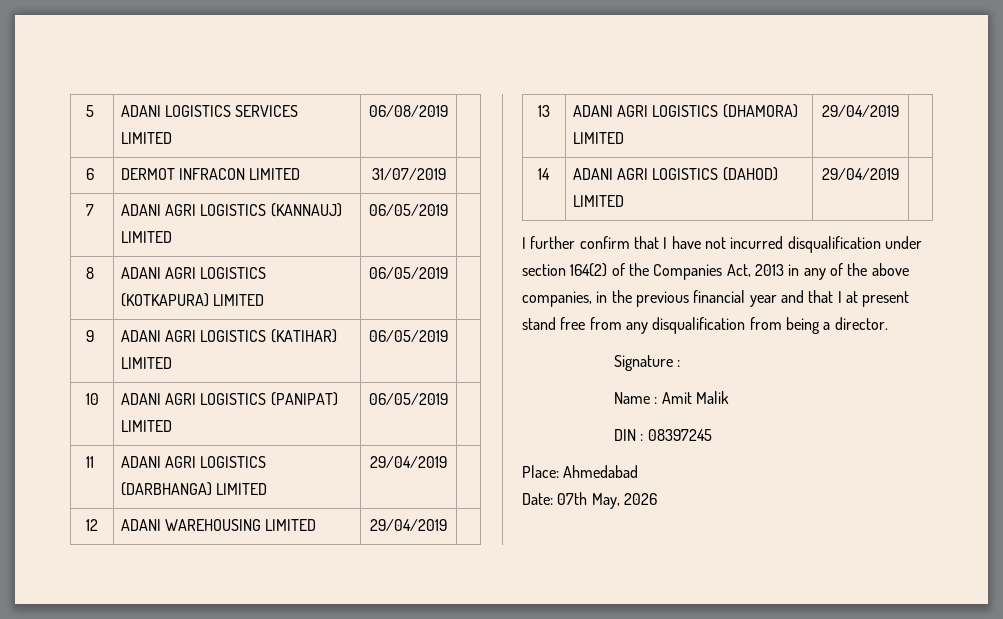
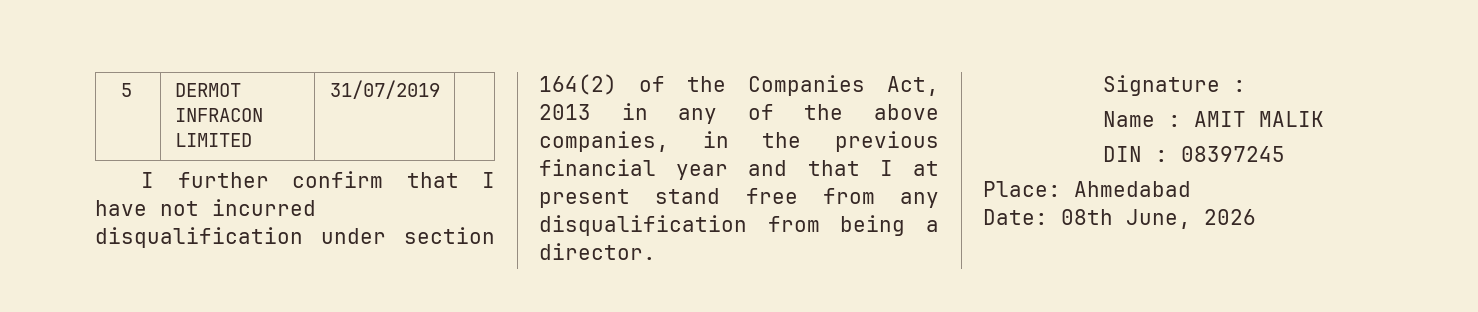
[120,105,299,117] [120,132,172,144] [369,105,448,117] [86,168,95,180] [120,168,301,180] [371,168,446,180] [86,204,95,216] [120,203,342,217] [120,231,172,243] [369,204,448,216] [86,267,95,279] [120,267,267,279] [120,293,265,307] [369,267,448,279] [86,330,95,342] [120,329,337,343] [120,357,172,369] [369,330,448,342] [86,393,100,405] [120,392,338,406] [120,420,172,432] [369,393,448,405] [86,456,95,468] [120,456,267,468] [120,482,268,496] [370,456,447,468] [86,519,99,531] [120,519,317,531] [370,519,447,531] [538,105,551,117] [572,104,798,118] [572,132,624,144] [822,105,899,117] [538,168,551,180] [572,167,778,181] [572,195,624,207] [822,168,899,180] ADANI LOGISTICS SERVICES LIMITED | 06/08/2019 | // 6 | DERMOT INFRACON LIMITED | 31/07/2019 | // 7 | ADANI AGRI LOGISTICS (KANNAUJ) LIMITED | 06/05/2019 | // 8 | ADANI AGRI LOGISTICS (KOTKAPURA) LIMITED | 06/05/2019 | // 9 | ADANI AGRI LOGISTICS (KATIHAR) LIMITED | 06/05/2019 | // 10 | ADANI AGRI LOGISTICS (PANIPAT) LIMITED | 06/05/2019 | // 11 | ADANI AGRI LOGISTICS (DARBHANGA) LIMITED | 29/04/2019 | // 12 | ADANI WAREHOUSING LIMITED | 29/04/2019 | // 13 | ADANI AGRI LOGISTICS (DHAMORA) LIMITED | 29/04/2019 | // 14 | ADANI AGRI LOGISTICS (DAHOD) LIMITED | 29/04/2019 -> [174,83,241,97] [174,108,263,122] [174,133,252,147] [329,80,440,99] DERMOT INFRACON LIMITED | 31/07/2019
[661,391,730,404] Amit Malik -> [1194,111,1324,127] AMIT MALIK
[557,492,620,509] 07th May, -> [1061,209,1191,229] 08th June,

